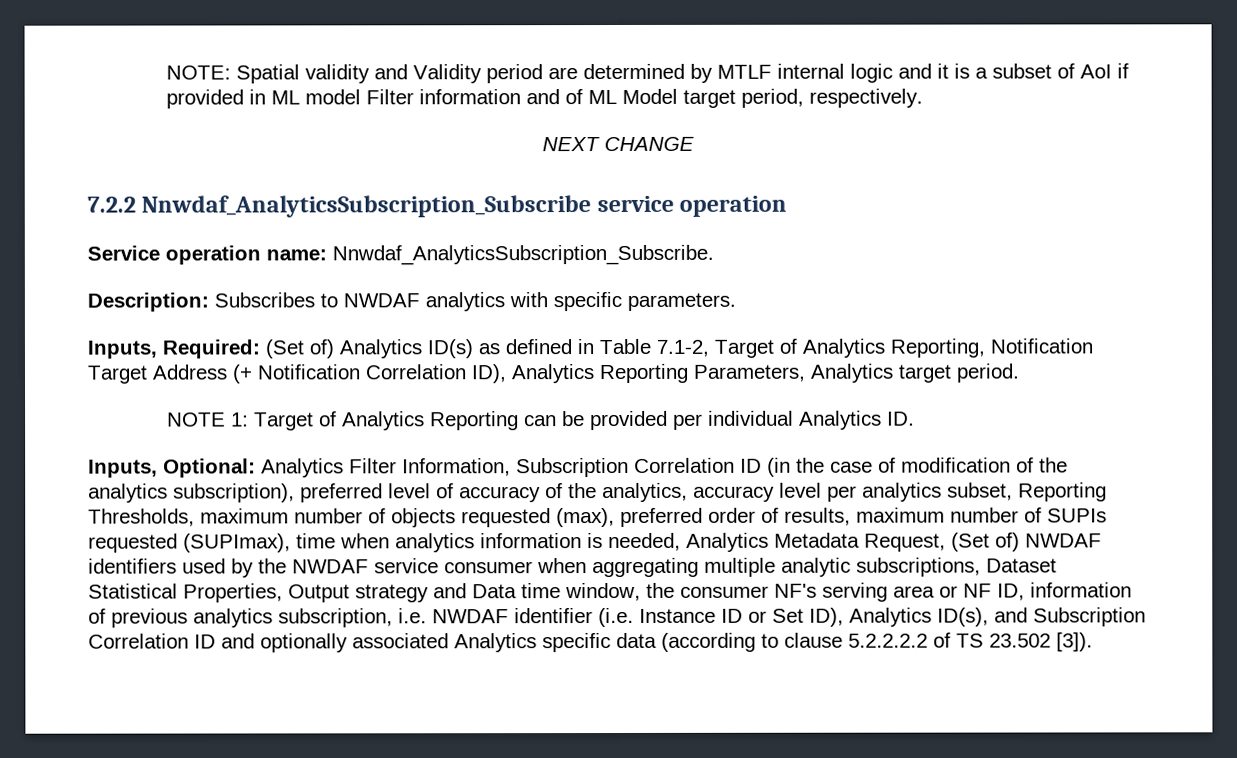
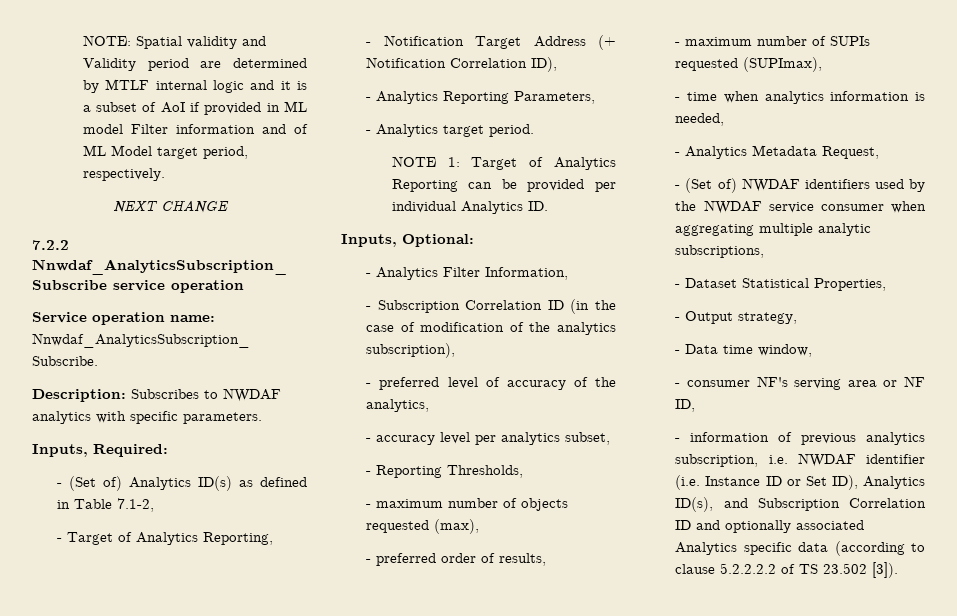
(260, 349) none -> [57,483,63,487] // -
(709, 348) none -> [57,538,63,542] // -
(985, 348) none -> [366,42,372,46] // -
(507, 374) none -> [366,97,372,101] // -
(806, 373) none -> [366,130,372,134] // -
(256, 468) none -> [366,273,372,277] // -
(511, 467) none -> [366,306,372,310] // -
(295, 493) none -> [366,383,372,387] // -
(688, 492) none -> [366,438,372,442] // -
(1013, 491) none -> [366,471,372,475] // -
(195, 517) none -> [366,504,372,508] // -
(615, 518) none -> [366,559,372,563] // -
(851, 516) none -> [675,42,681,46] // -
(291, 543) none -> [675,97,681,101] // -
(681, 542) none -> [675,152,681,156] // -
(946, 542) none -> [675,185,681,189] // -
(981, 567) none -> [675,284,681,288] // -
[288,583,467,603] Output strategy and -> [675,311,798,324] [675,350,681,354] // - Output strategy, // -
[646,582,675,598] the -> [675,383,681,387] // -
(1025, 592) none -> [675,438,681,442] // -

